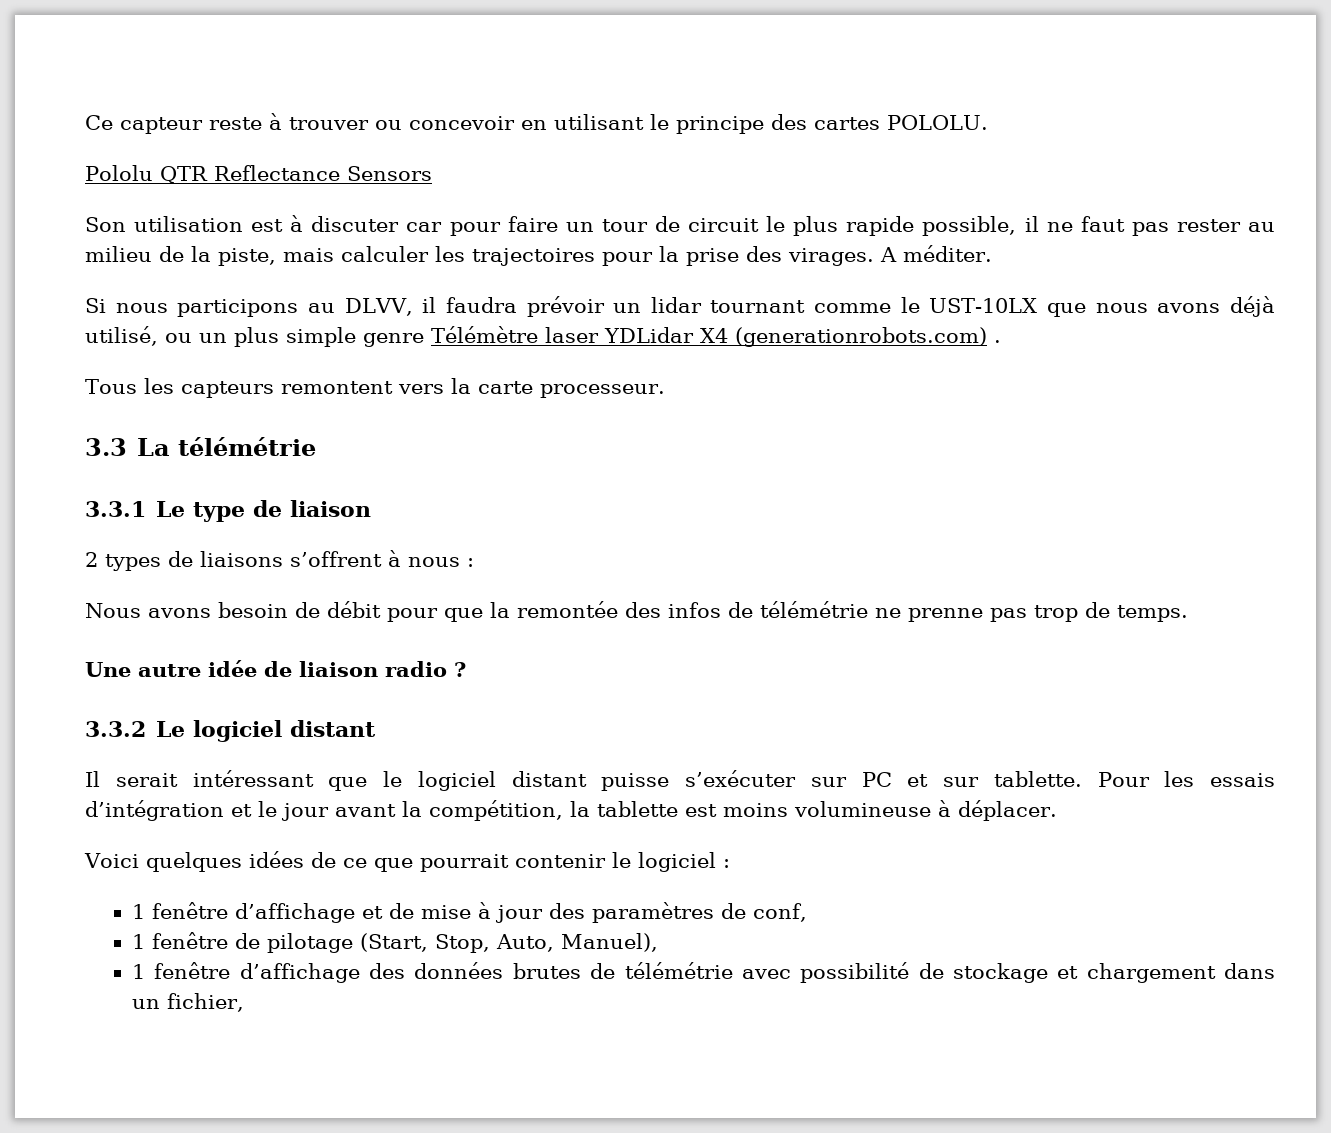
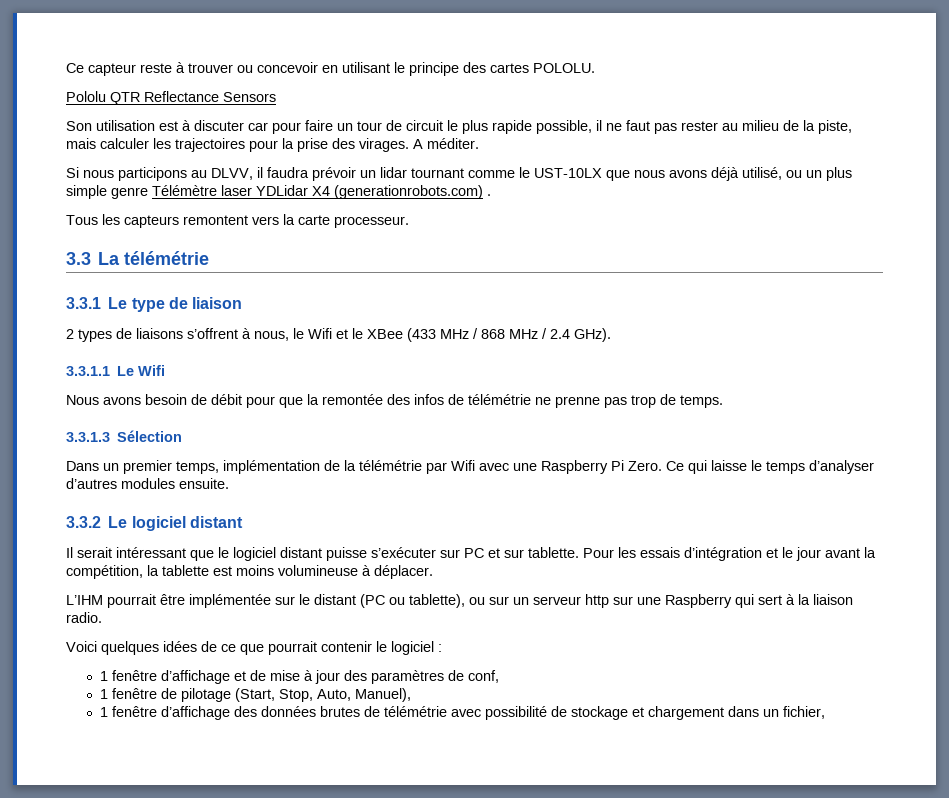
[408,557,474,567] nous : -> [254,328,611,342] [66,365,166,376] nous, le Wifi et le XBee (433 MHz / 868 MHz / 2.4 GHz). // 3.3.1.1 Le Wifi
[85,660,466,677] Une autre idée de liaison radio ? -> [66,430,183,442] [66,460,874,474] [66,478,229,489] 3.3.1.3 Sélection // Dans un premier temps, implémentation de la télémétrie par Wifi avec une Raspberry Pi Zero. Ce qui laisse le temps d’analyser d’autres modules ensuite.
(1057, 810) none -> [66,594,853,608] [66,612,102,623] // L’IHM pourrait être implémentée sur le distant (PC ou tablette), ou sur un serveur http sur une Raspberry qui sert à la liaison radio.

